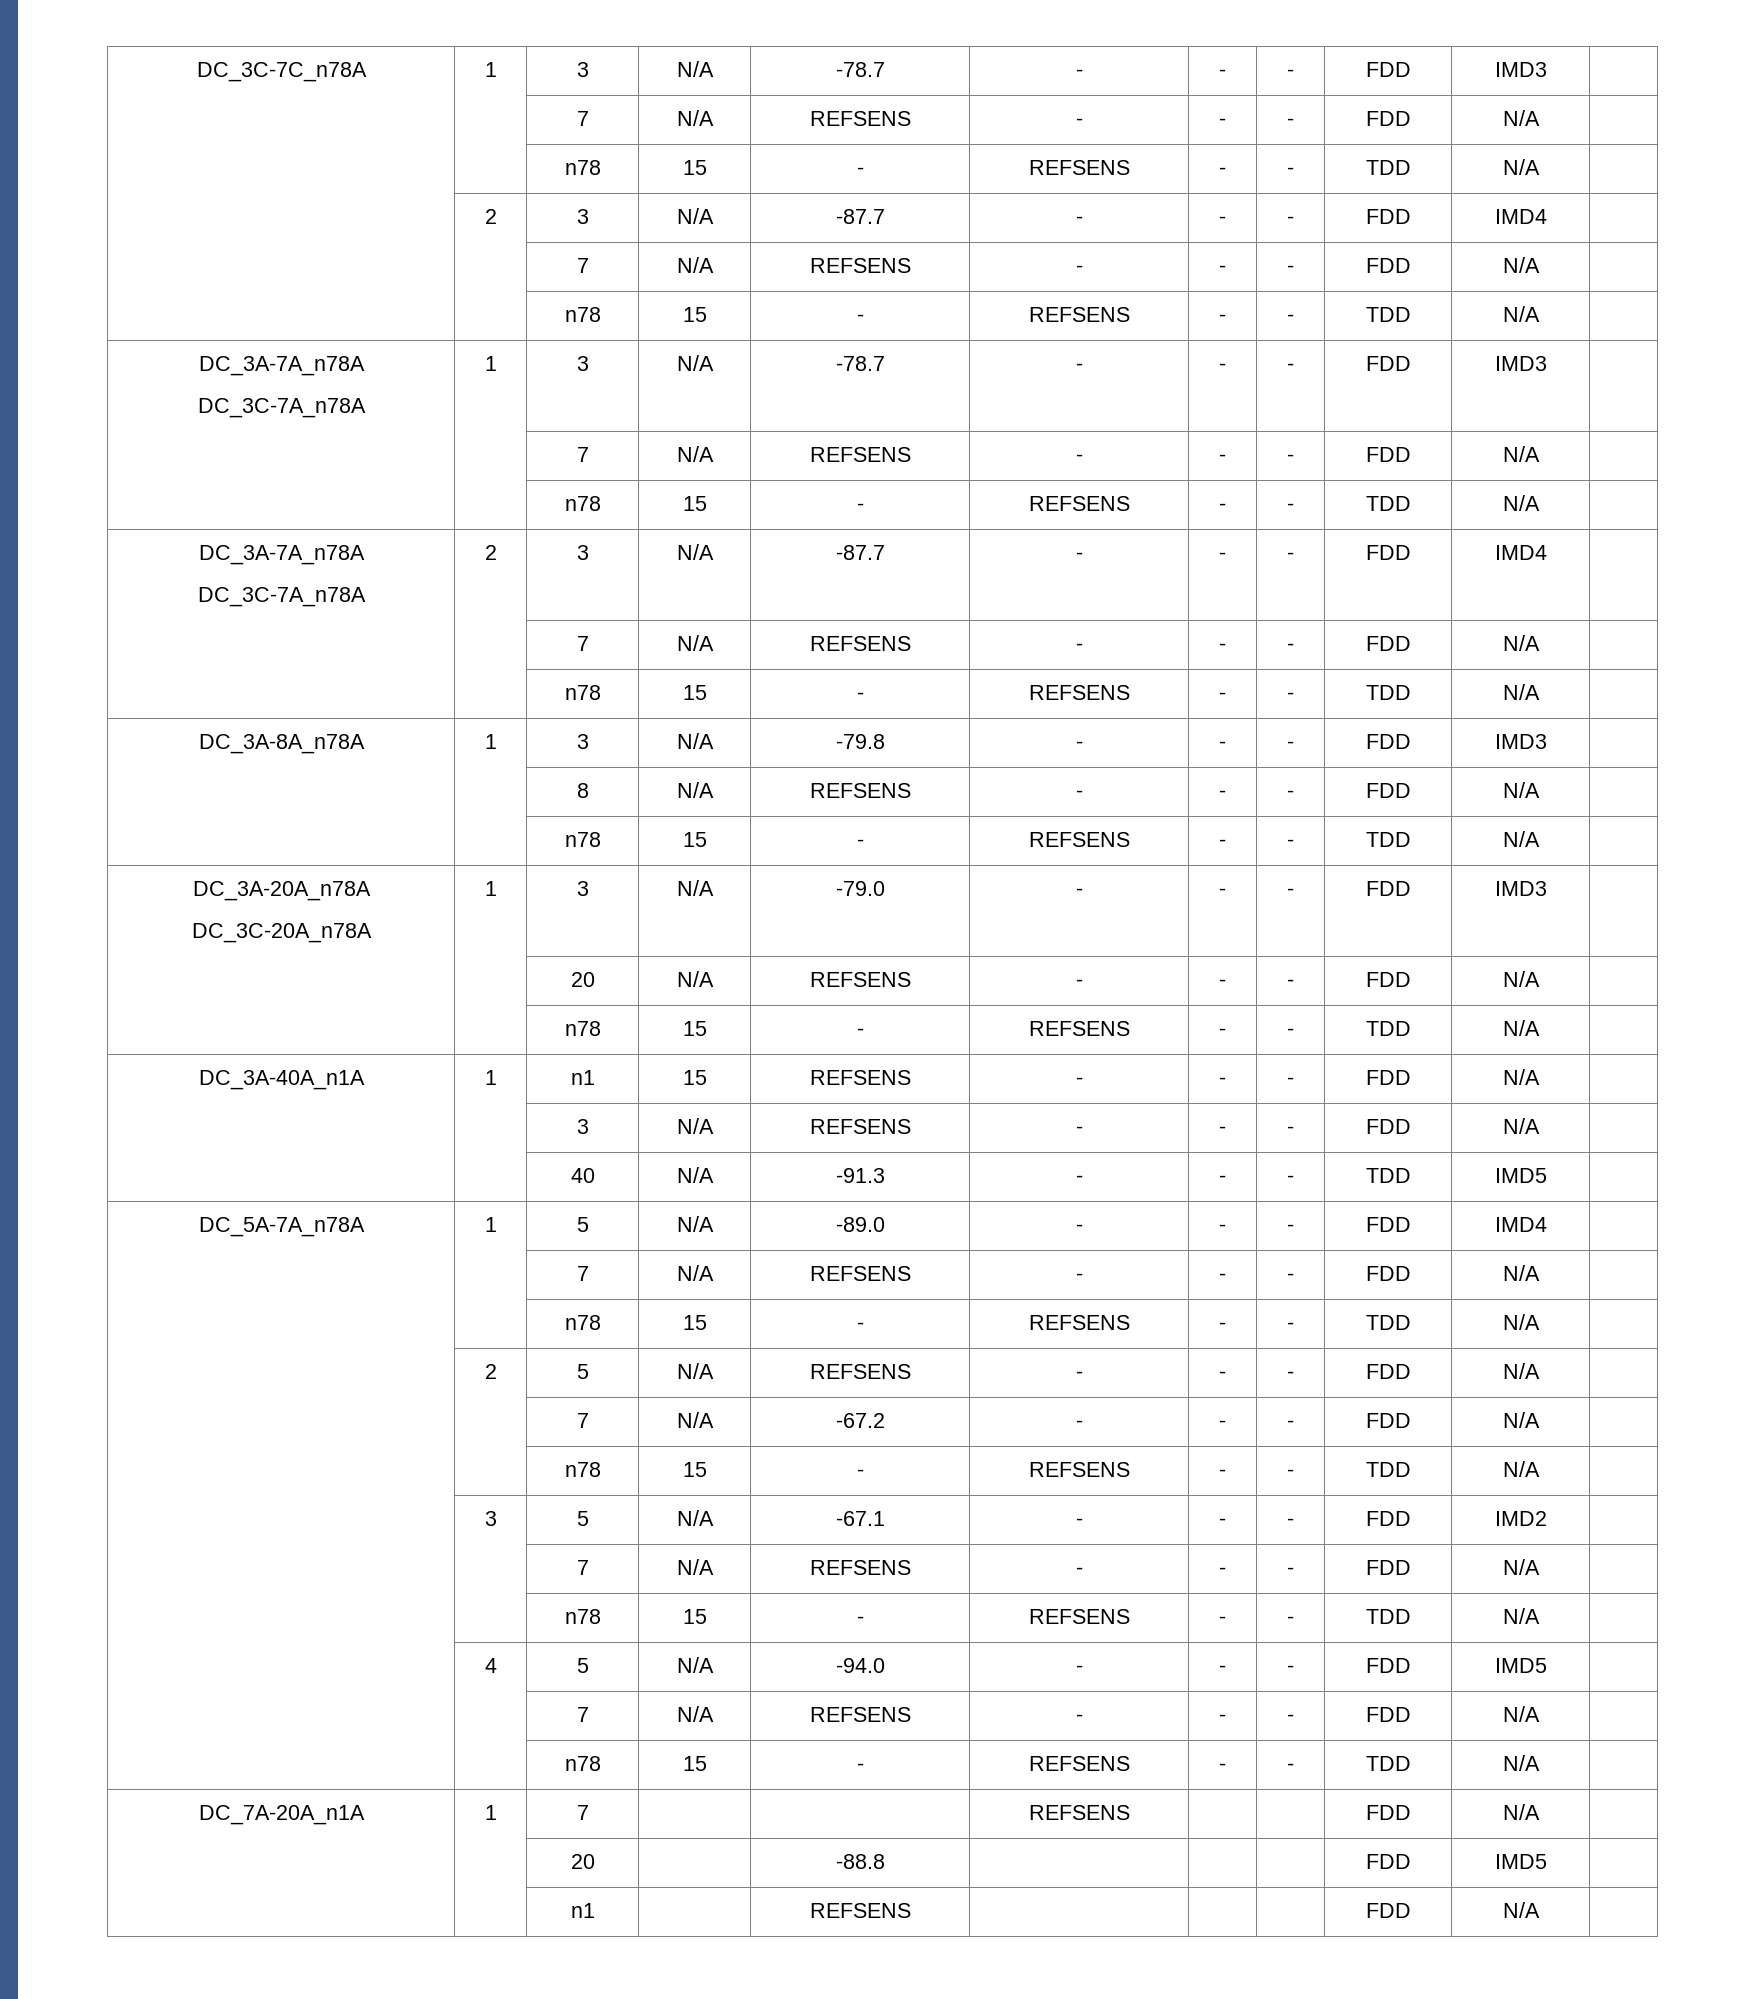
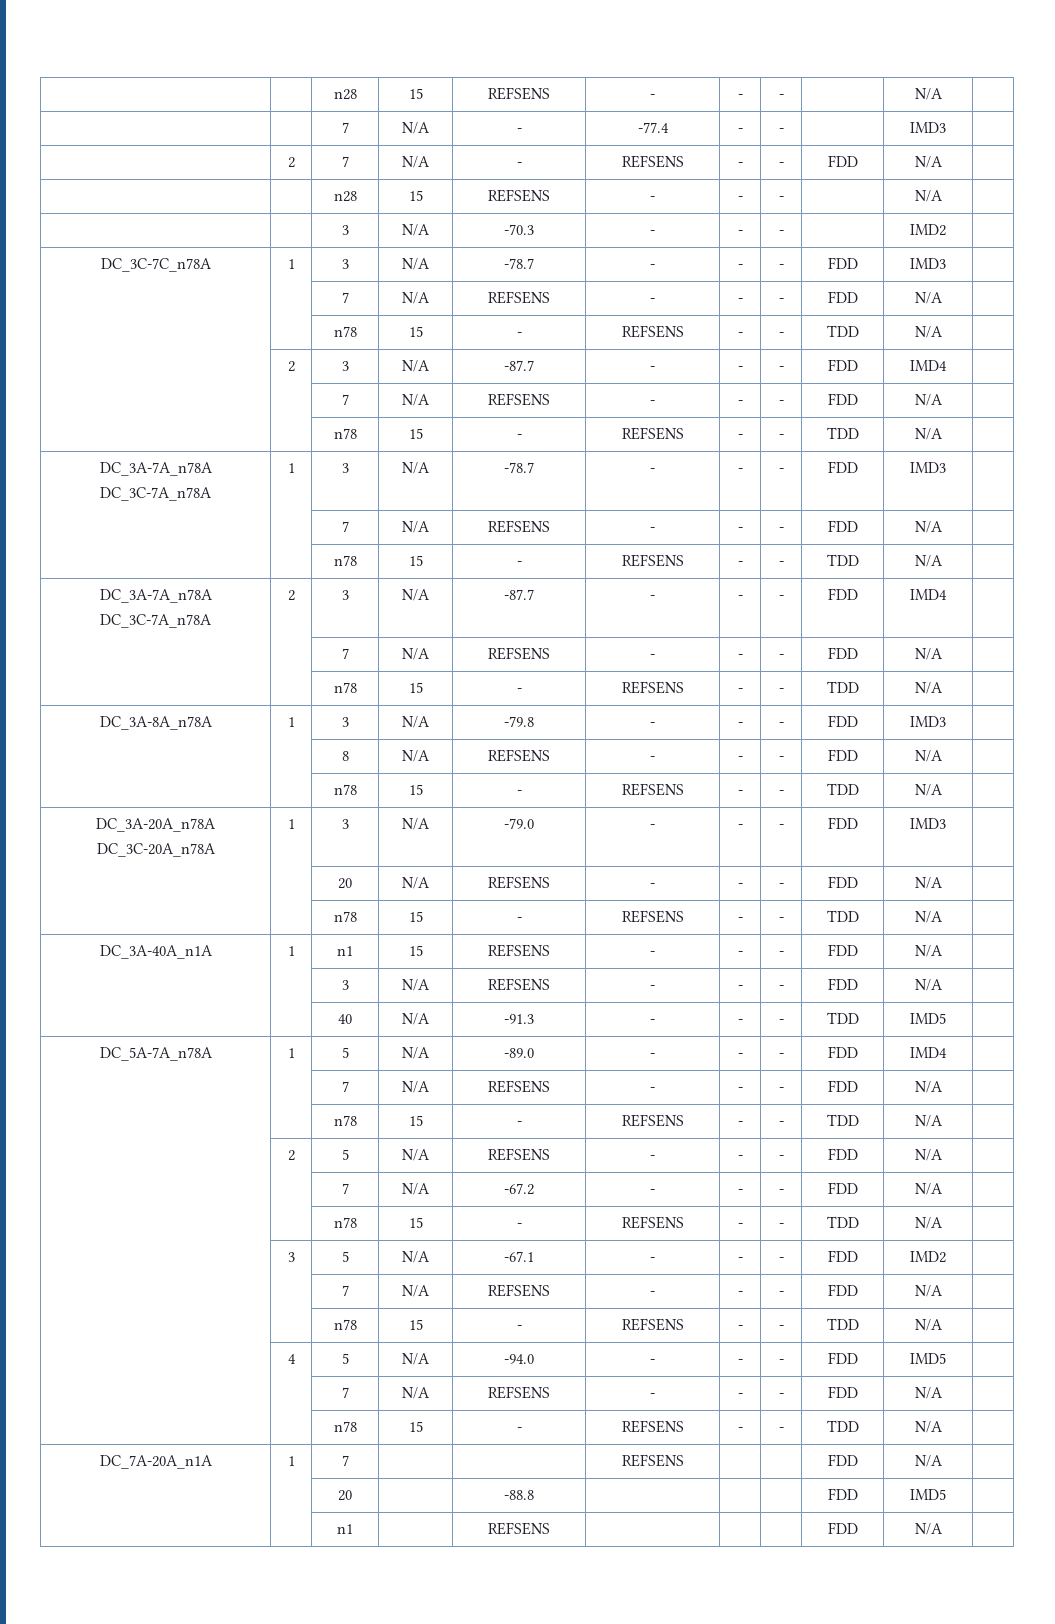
(196, 72) none -> [333,89,357,100] [408,88,423,99] [488,87,550,100] [650,94,655,99] [737,94,743,99] [778,94,784,99] [914,88,943,100] [341,122,349,133] [402,122,430,134] [516,128,522,133] [637,122,669,133] [737,128,743,133] [778,128,784,133] [910,122,946,133] [287,157,295,168] [341,156,349,167] [402,156,430,168] [516,162,522,167] [621,155,684,168] [737,162,743,167] [778,162,784,167] [827,155,858,167] [914,156,943,168] [333,191,357,202] [408,190,423,201] [488,189,550,202] [650,196,655,201] [737,196,743,201] [778,196,784,201] [914,190,943,202] [341,225,349,235] [402,224,430,236] [504,224,534,235] [650,230,655,235] [737,230,743,235] [778,230,784,235] [910,224,946,236] | | n28 | 15 | REFSENS | - | - | - | | N/A | // | | 7 | N/A | - | -77.4 | - | - | | IMD3 | // | 2 | 7 | N/A | - | REFSENS | - | - | FDD | N/A | // | | n28 | 15 | REFSENS | - | - | - | | N/A | // | | 3 | N/A | -70.3 | - | - | - | | IMD2 | //

